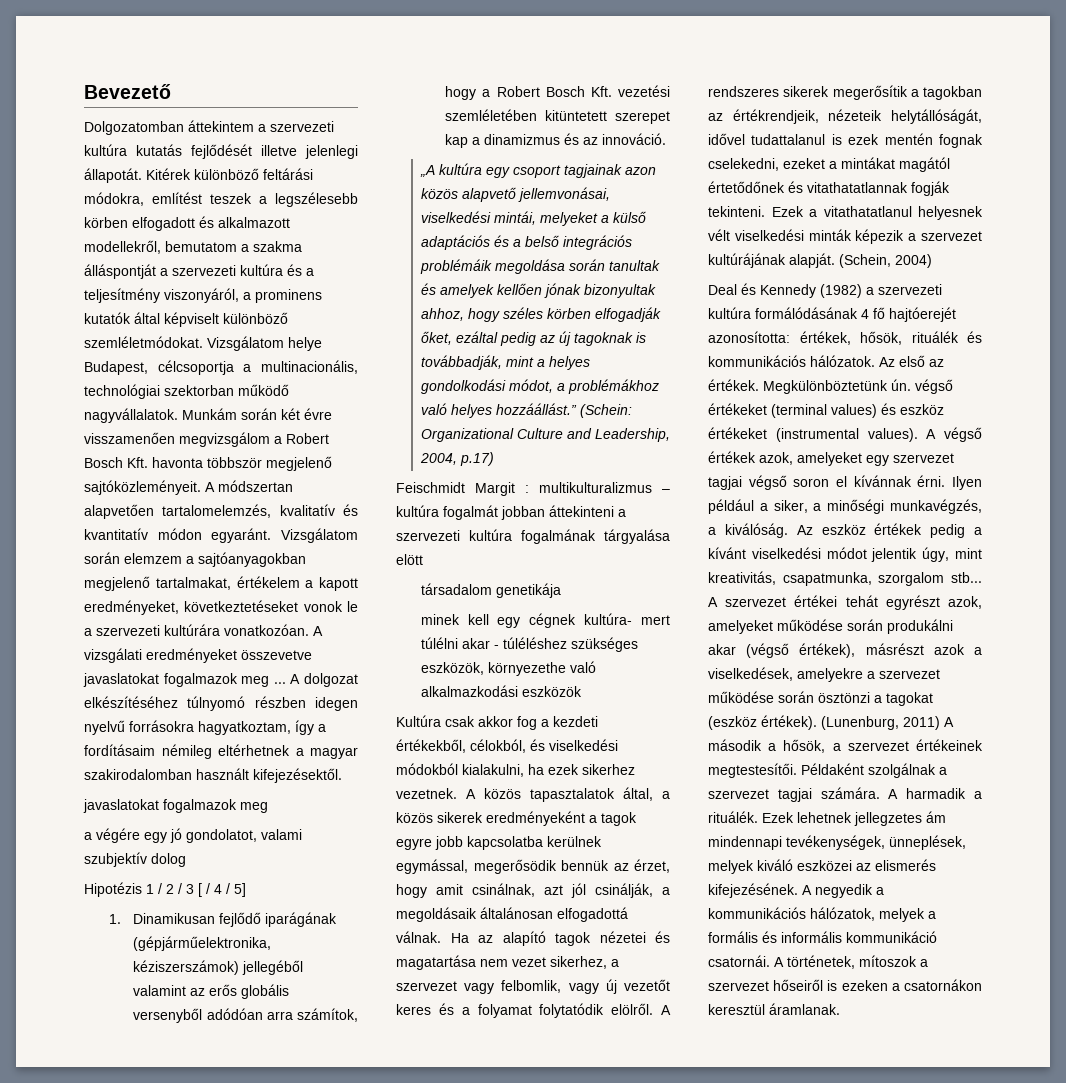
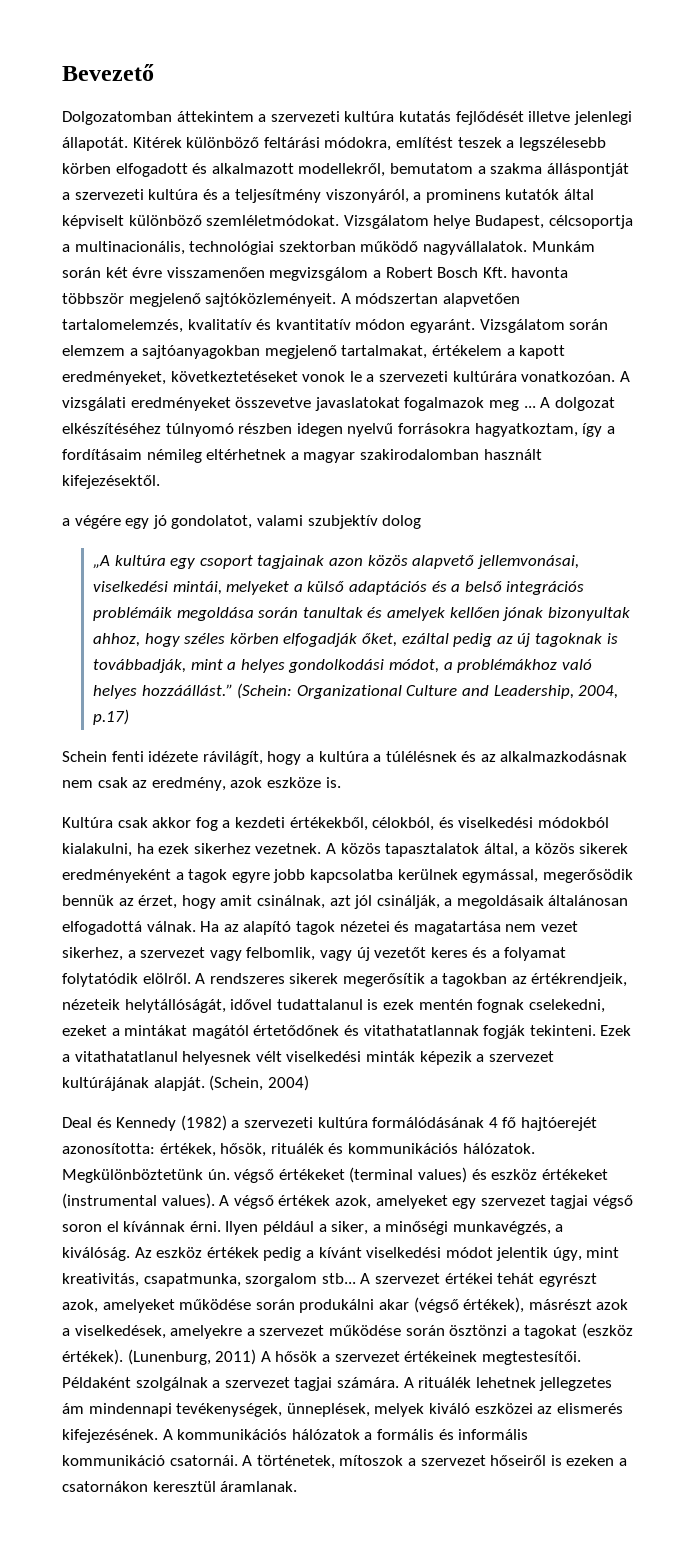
[83,799,268,813] // javaslatokat fogalmazok meg -> (160, 482) none
[84,882,246,897] [108,912,338,927] [133,936,272,951] [133,960,304,975] [133,984,290,999] [133,1008,358,1023] [445,85,670,100] [445,109,670,124] [445,133,667,148] // Hipotézis 1 / 2 / 3 [ / 4 / 5] // 1. Dinamikusan fejlődő iparágának (gépjárműelektronika, kéziszerszámok) jellegéből valamint az erős globális versenyből adódóan arra számítok, hogy a Robert Bosch Kft. vezetési szemléletében kitüntetett szerepet kap a dinamizmus és az innováció. -> (422, 522) none
[396,482,670,496] [396,505,626,520] [396,529,670,544] [396,554,423,565] [420,583,561,598] [420,613,670,628] [420,637,638,652] [420,661,596,676] [420,685,582,697] Feischmidt Margit : multikulturalizmus – kultúra fogalmát jobban áttekinteni a szervezeti kultúra fogalmának tárgyalása elött // társadalom genetikája // minek kell egy cégnek kultúra- mert túlélni akar - túléléshez szükséges eszközök, környezethe való alkalmazkodási eszközök -> [62,751,628,765] [62,777,341,791] Schein fenti idézete rávilágít, hogy a kultúra a túlélésnek és az alkalmazkodásnak nem csak az eredmény, azok eszköze is.
[879,355,944,367] [708,379,759,391] Az első az értékek. -> (535, 1148) none
[708,739,826,753] második a hősök, -> [275,1351,318,1362] hősök
[906,788,982,799] [708,811,794,823] harmadik a rituálék. Ezek -> [418,1377,472,1388] rituálék
[815,884,884,898] [708,907,925,922] negyedik a kommunikációs hálózatok, melyek -> [177,1429,360,1440] kommunikációs hálózatok

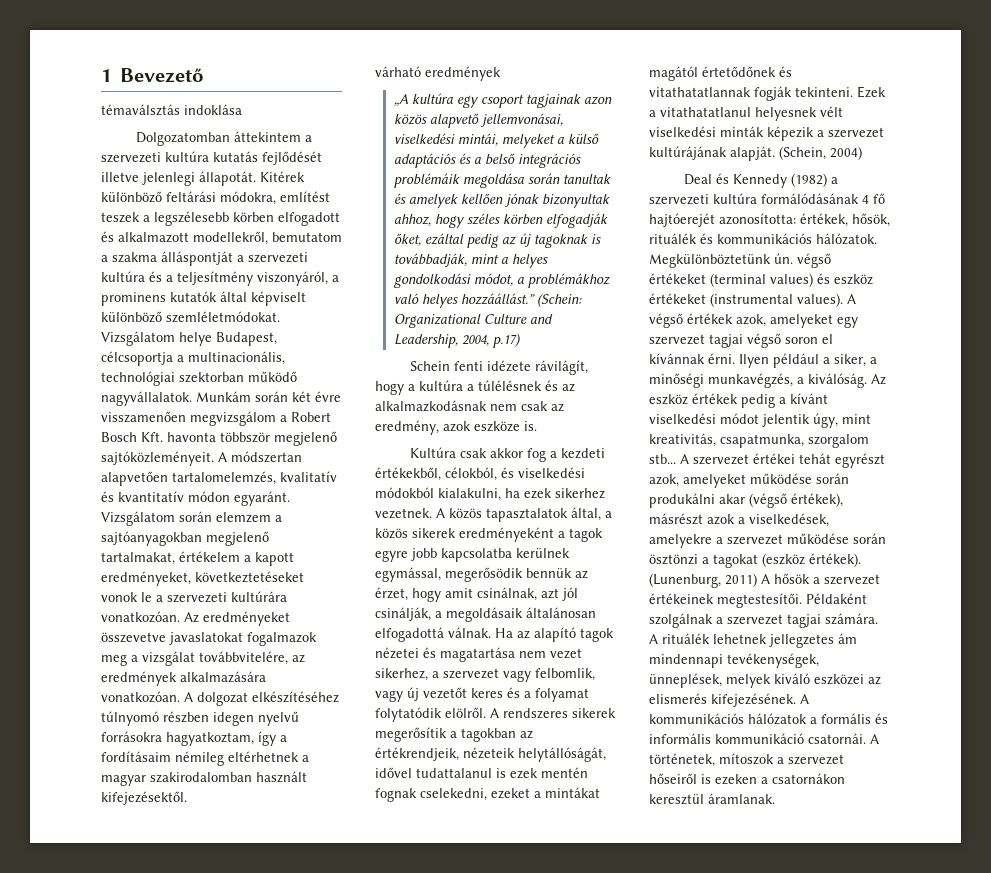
(62, 72) none -> [101,69,112,82] 1
(154, 72) none -> [101,104,242,116] // témaválsztás indoklása
[619,371,630,382] [62,397,126,411] A vizsgálati -> [184,612,199,623] Az
[523,406,536,408] ... -> [131,651,305,666] [101,671,266,686] [101,691,180,703] a vizsgálat továbbvitelére, az eredmények alkalmazására vonatkozóan.
[62,515,422,529] a végére egy jó gondolatot, valami szubjektív dolog -> [375,66,501,81] várható eredmények

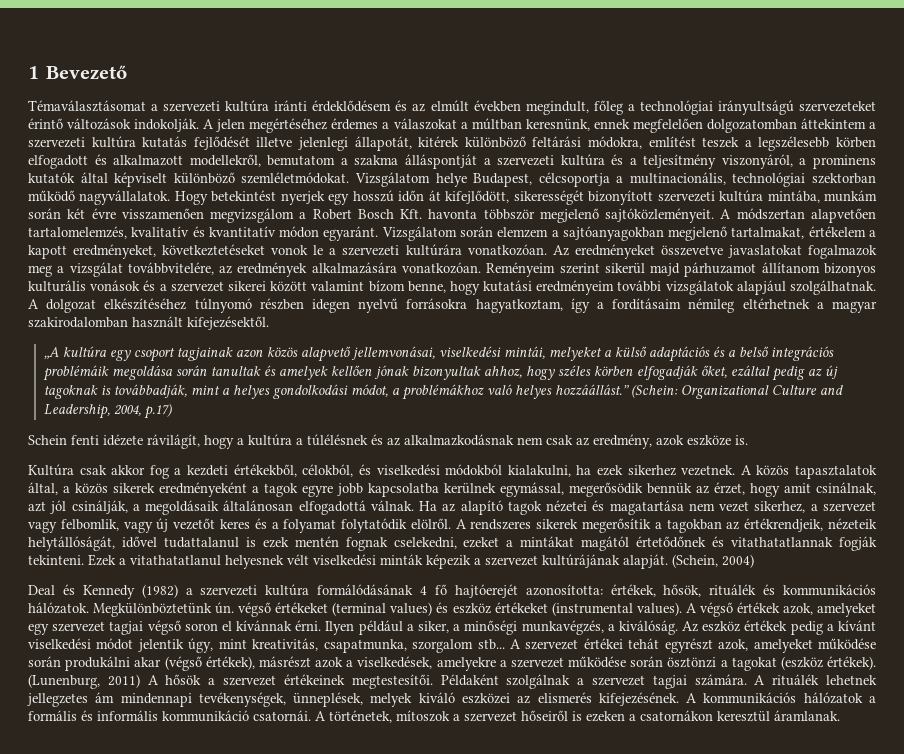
[101,104,242,116] [135,132,230,146] témaválsztás indoklása // Dolgozatomban -> [28,100,877,115] [28,118,797,133] Témaválasztásomat a szervezeti kultúra iránti érdeklődésem és az elmúlt években megindult, főleg a technológiai irányultságú szervezeteket érintő változások indokolják. A jelen megértéséhez érdemes a válaszokat a múltban keresnünk, ennek megfelelően dolgozatomban
[199,171,305,186] állapotát. Kitérek -> [354,136,460,151] állapotát, kitérek
[196,391,251,402] Munkám -> [174,190,877,205] Hogy betekintést nyerjek egy hosszú időn át kifejlődött, sikerességét bizonyított szervezeti kultúra mintába, munkám
(180, 697) none -> [486,262,877,277] [28,280,876,295] Reményeim szerint sikerül majd párhuzamot állítanom bizonyos kulturális vonások és a szervezet sikerei között valamint bízom benne, hogy kutatási eredményeim további vizsgálatok alapjául szolgálhatnak.
[375,66,501,81] // várható eredmények -> (269, 323) none

